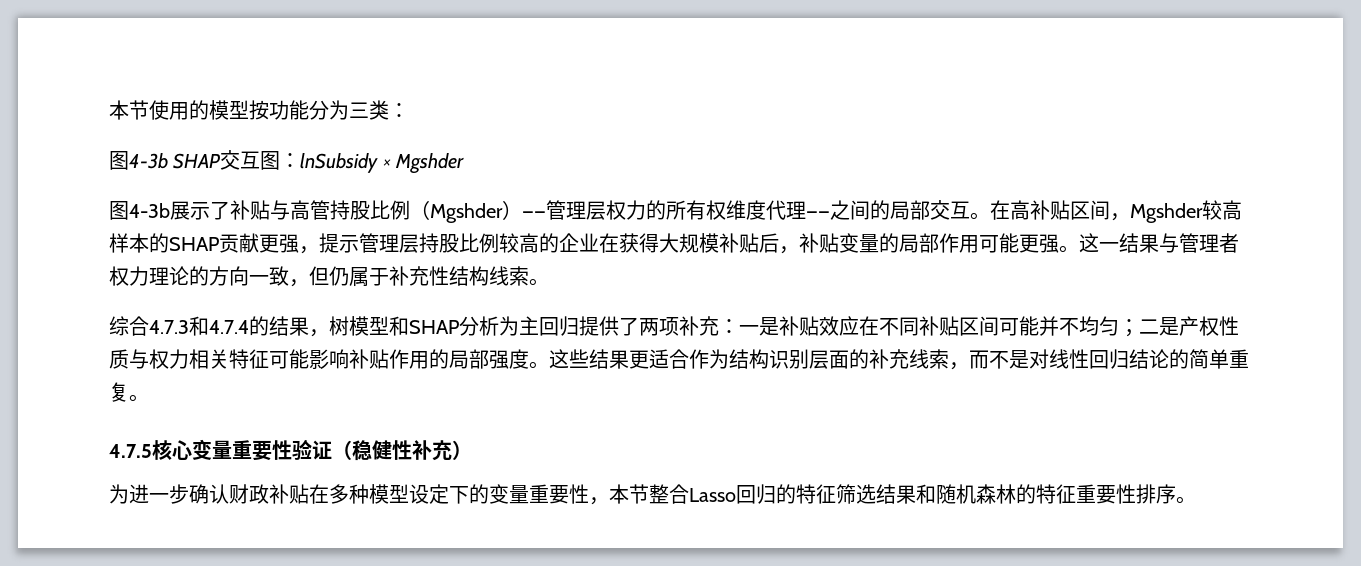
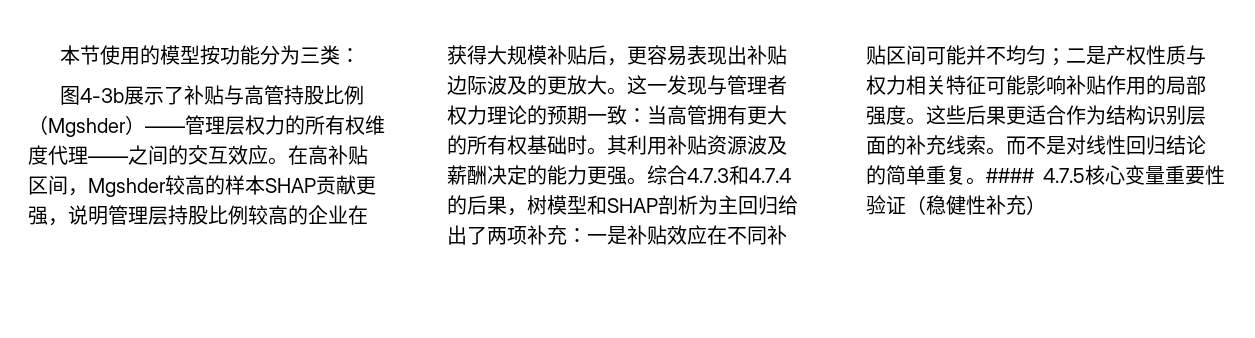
[109,150,465,174] // 图4-3b SHAP交互图：lnSubsidy × Mgshder -> (361, 55) none
[890,200,970,220] 局部交互 -> [188,145,268,165] 交互效应
[109,233,169,253] 样本的 -> [205,175,265,195] 的样本
[319,233,359,253] 提示 -> [68,205,108,225] 说明
[799,233,1159,253] 补贴变量的局部作用可能更强。这一结果 -> [627,45,787,66] [447,75,707,95] 更容易表现出补贴边际波及的更放大。这一发现
[209,266,549,287] 方向一致，但仍属于补充性结构线索。 // -> [547,105,787,125] [447,135,787,155] [447,165,647,185] 预期一致：当高管拥有更大的所有权基础时。其利用补贴资源波及薪酬决定的能力更强。
[268,316,289,336] 结 -> [467,195,487,215] 后
[458,316,479,336] 分 -> [658,195,678,215] 剖
[578,316,619,336] 提供 -> [778,195,798,215] [447,225,467,245] 给出
[589,349,609,369] 结 -> [966,105,986,125] 后
[949,362,969,370] ， -> [986,147,1006,155] 。
(149, 398) // -> [986,168,1034,183] ####
[109,484,1196,505] // 为进一步确认财政补贴在多种模型设定下的变量重要性，本节整合Lasso回归的特征筛选结果和随机森林的特征重要性排序。 -> (1046, 205) none

